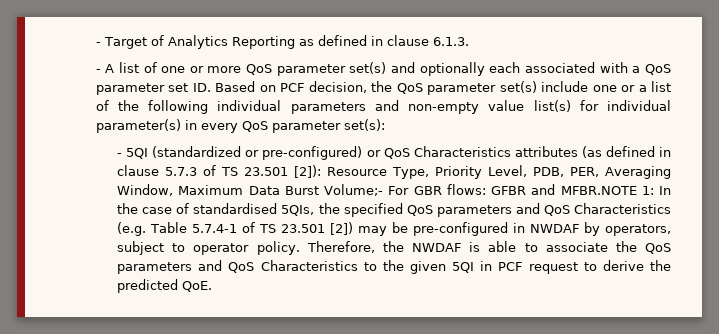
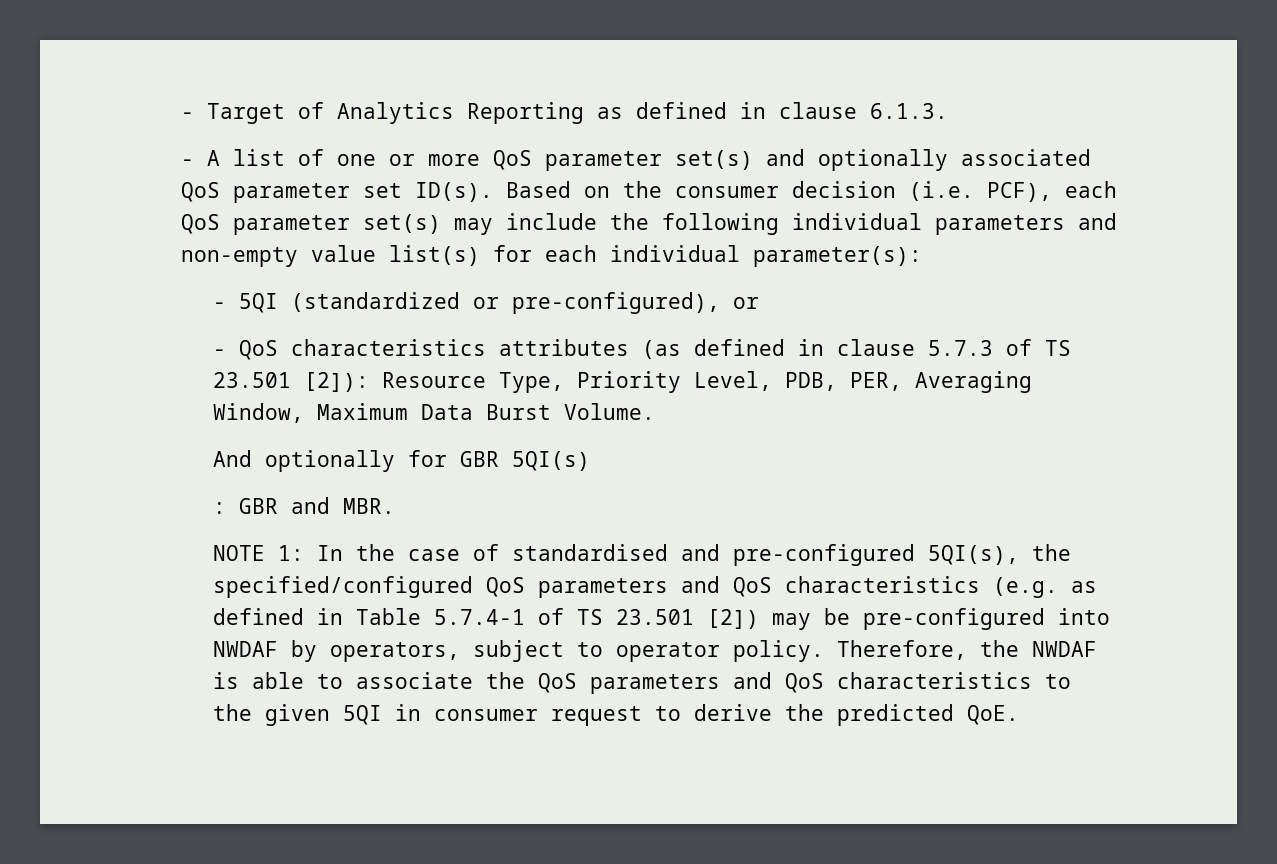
[489,62,641,73] each associated with a -> [960,149,1091,166] associated
[192,83,211,92] ID. -> [414,182,493,202] ID(s).
[280,81,672,95] [95,100,109,111] PCF decision, the QoS parameter set(s) include one or a list of -> [622,181,1117,202] [180,213,597,235] the consumer decision (i.e. PCF), each QoS parameter set(s) may include
[606,100,671,111] [95,119,385,133] individual parameter(s) in every QoS parameter set(s): -> [544,245,922,267] each individual parameter(s):
[262,146,511,160] pre-configured) or QoS Characteristics -> [512,292,760,314] [213,339,487,360] pre-configured), or // - QoS characteristics
[324,184,637,196] Volume;- For GBR flows: GFBR and MFBR.NOTE -> [564,403,656,420] [213,450,591,472] [213,497,396,514] [213,545,266,561] Volume. // And optionally for GBR 5QI(s) // : GBR and MBR. // NOTE
[281,203,672,217] [117,222,147,236] 5QIs, the specified QoS parameters and QoS Characteristics (e.g. -> [681,544,1072,566] [213,576,1098,598] [213,608,344,625] and pre-configured 5QI(s), the specified/configured QoS parameters and QoS characteristics (e.g. as defined in
[513,223,526,233] in -> [1058,608,1111,625] into
[260,260,358,271] Characteristics -> [837,672,1033,689] characteristics
[498,262,523,271] PCF -> [434,709,539,721] consumer

